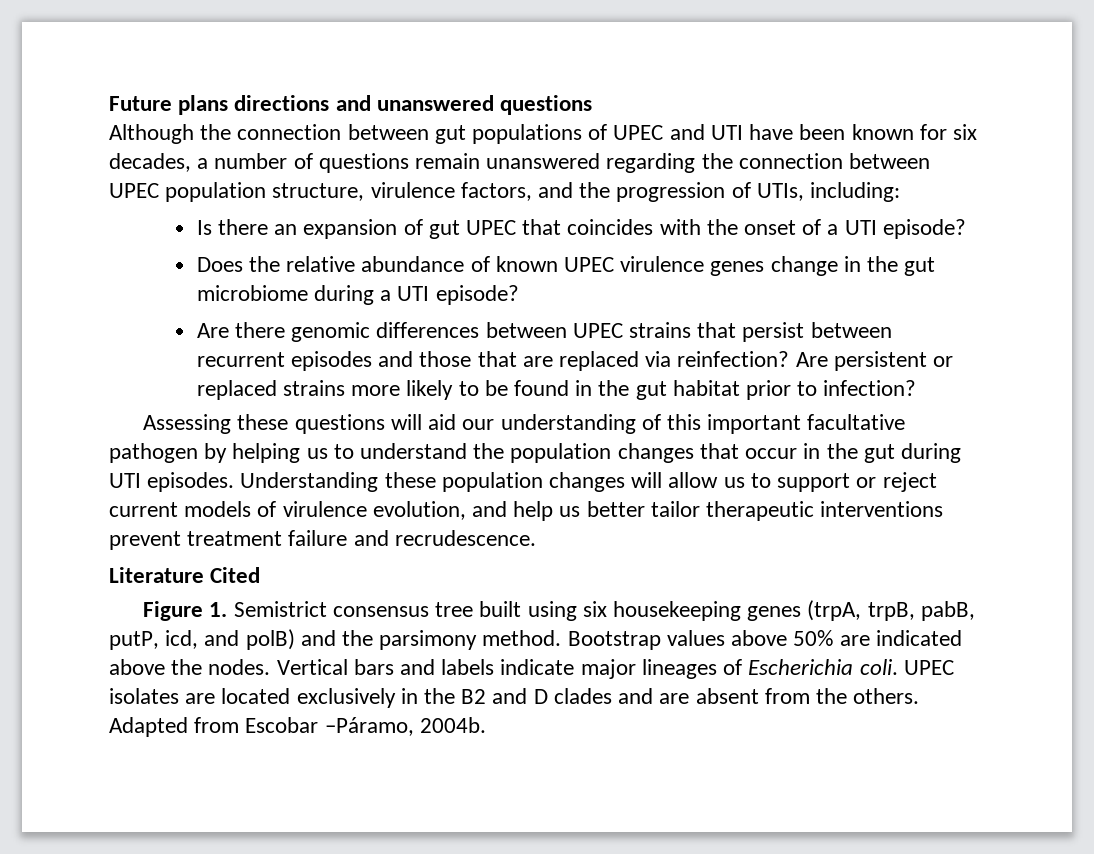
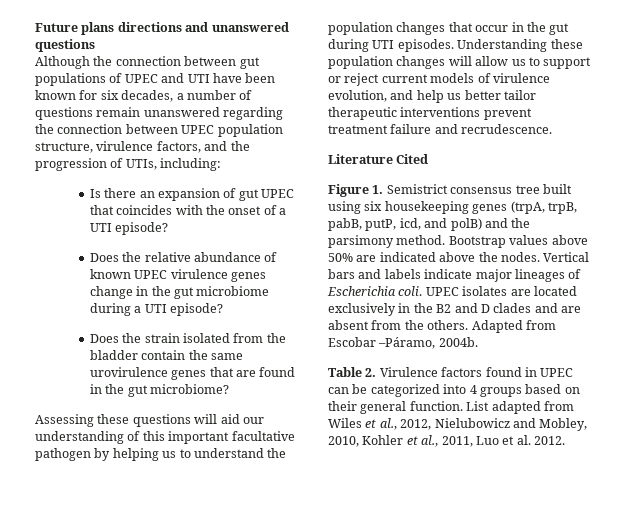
[196,322,892,342] [196,351,953,371] [196,380,917,400] Are there genomic differences between UPEC strains that persist between recurrent episodes and those that are replaced via reinfection? Are persistent or replaced strains more likely to be found in the gut habitat prior to infection? -> [89,333,286,343] [89,350,243,360] [89,367,296,380] [89,384,229,397] Does the strain isolated from the bladder contain the same urovirulence genes that are found in the gut microbiome?
(486, 725) none -> [328,367,574,377] [328,384,580,397] [328,401,574,414] [328,418,588,431] [328,435,565,447] // Table 2. Virulence factors found in UPEC can be categorized into 4 groups based on their general function. List adapted from Wiles et al., 2012, Nielubowicz and Mobley, 2010, Kohler et al., 2011, Luo et al. 2012.

